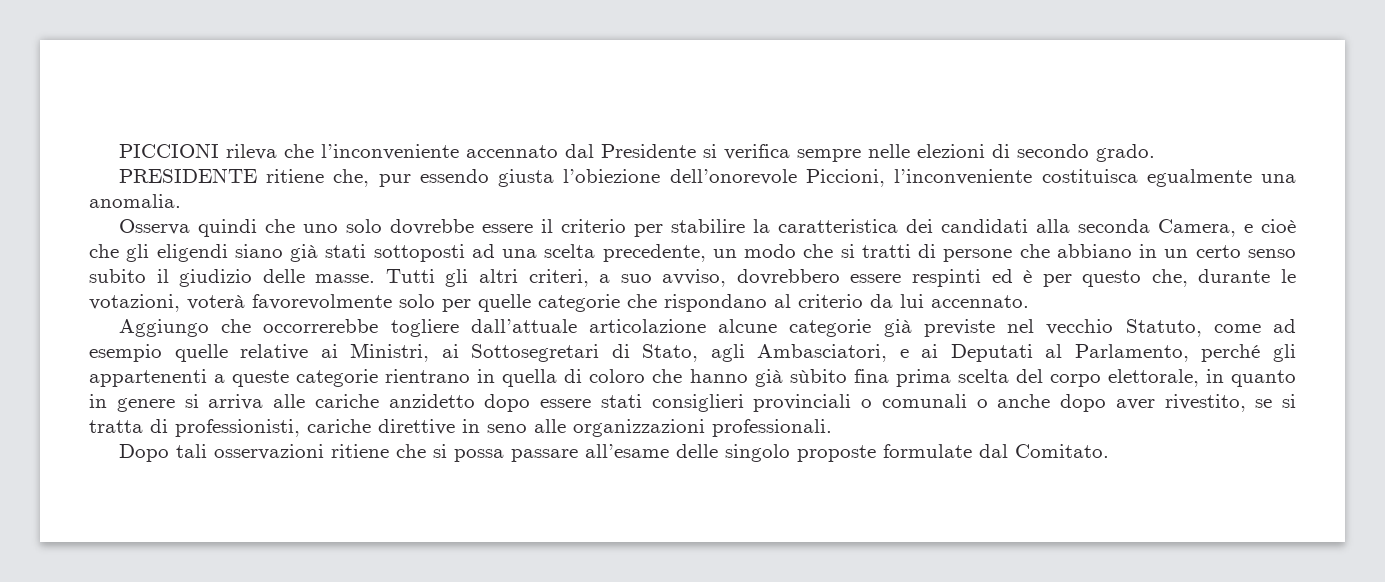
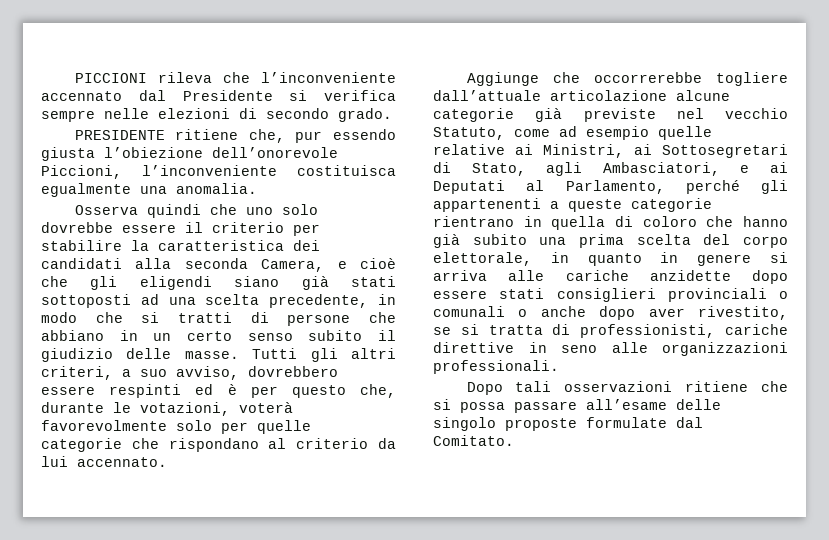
[712,249,737,258] un -> [378,294,397,305] in
[118,319,209,337] Aggiungo -> [466,72,539,86] Aggiunge
[789,369,889,383] sùbito fina -> [472,234,567,245] subito una
[388,394,475,408] anzidetto -> [649,270,731,281] anzidette

